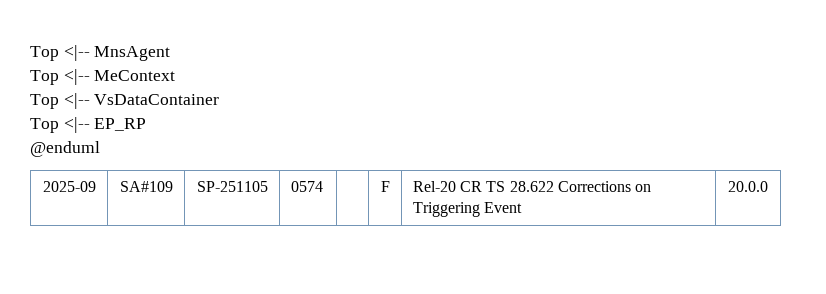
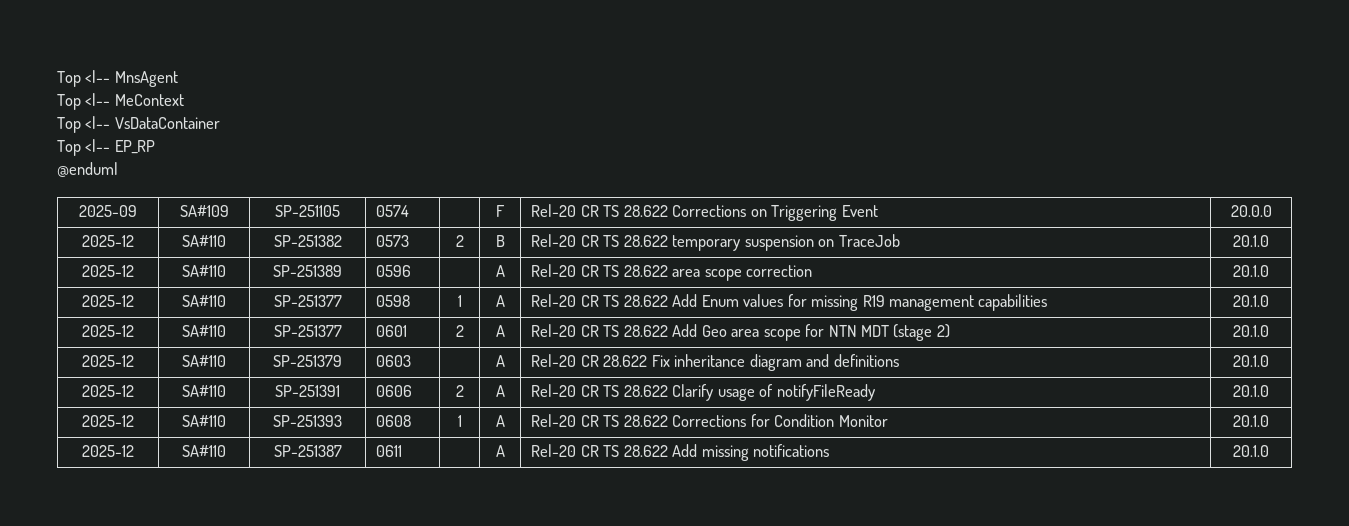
(768, 186) none -> [82,235,134,247] [182,235,226,247] [273,235,342,247] [376,235,410,247] [455,235,464,247] [495,235,505,247] [531,234,900,251] [1233,235,1269,247] [82,265,134,277] [182,265,226,277] [273,265,342,277] [376,265,412,277] [495,265,505,277] [531,264,813,281] [1233,265,1269,277] [82,295,134,307] [182,295,226,307] [273,295,342,307] [376,295,411,307] [457,295,462,307] [495,295,505,307] [531,294,1048,311] [1233,295,1269,307] [82,325,134,337] [182,325,226,337] [273,325,342,337] [376,325,408,337] [455,325,464,337] [495,325,505,337] [531,324,950,341] [1233,325,1269,337] [82,355,134,367] [182,355,226,367] [273,355,342,367] [376,355,412,367] [495,355,505,367] [531,354,899,371] [1233,355,1269,367] [82,385,134,397] [182,385,226,397] [275,385,340,397] [376,385,413,397] [455,385,464,397] [495,385,505,397] [531,384,875,401] [1233,385,1269,397] [82,415,134,427] [182,415,226,427] [273,415,342,427] [376,415,412,427] [457,415,462,427] [495,415,505,427] [531,414,888,427] [1233,415,1269,427] [82,445,134,457] [182,445,226,457] [273,445,342,457] [376,445,403,457] [495,445,505,457] [531,444,830,461] [1233,445,1269,457] // 2025-12 | SA#110 | SP-251382 | 0573 | 2 | B | Rel-20 CR TS 28.622 temporary suspension on TraceJob | 20.1.0 // 2025-12 | SA#110 | SP-251389 | 0596 | | A | Rel-20 CR TS 28.622 area scope correction | 20.1.0 // 2025-12 | SA#110 | SP-251377 | 0598 | 1 | A | Rel-20 CR TS 28.622 Add Enum values for missing R19 management capabilities | 20.1.0 // 2025-12 | SA#110 | SP-251377 | 0601 | 2 | A | Rel-20 CR TS 28.622 Add Geo area scope for NTN MDT (stage 2) | 20.1.0 // 2025-12 | SA#110 | SP-251379 | 0603 | | A | Rel-20 CR 28.622 Fix inheritance diagram and definitions | 20.1.0 // 2025-12 | SA#110 | SP-251391 | 0606 | 2 | A | Rel-20 CR TS 28.622 Clarify usage of notifyFileReady | 20.1.0 // 2025-12 | SA#110 | SP-251393 | 0608 | 1 | A | Rel-20 CR TS 28.622 Corrections for Condition Monitor | 20.1.0 // 2025-12 | SA#110 | SP-251387 | 0611 | | A | Rel-20 CR TS 28.622 Add missing notifications | 20.1.0

